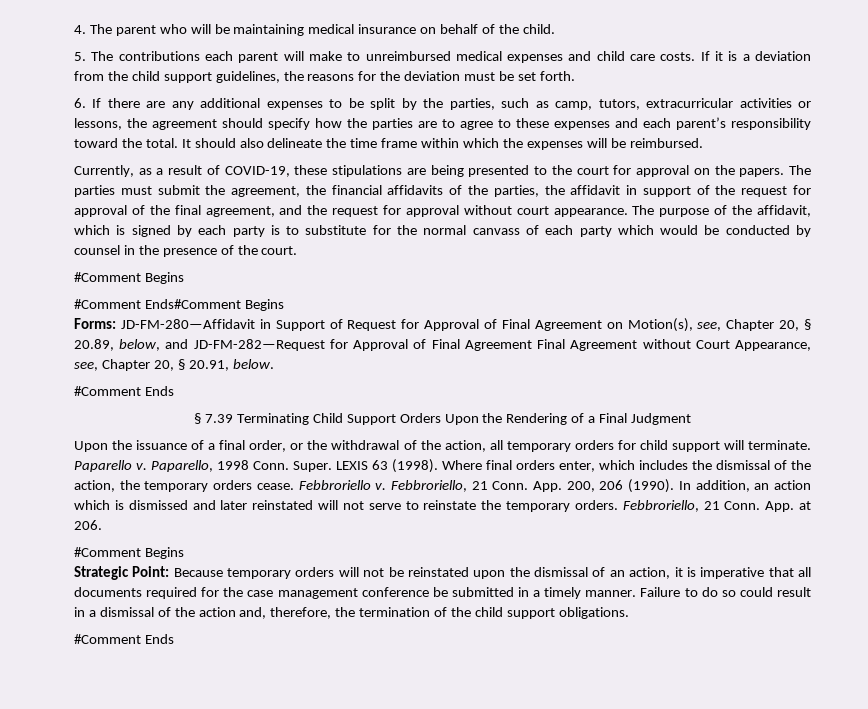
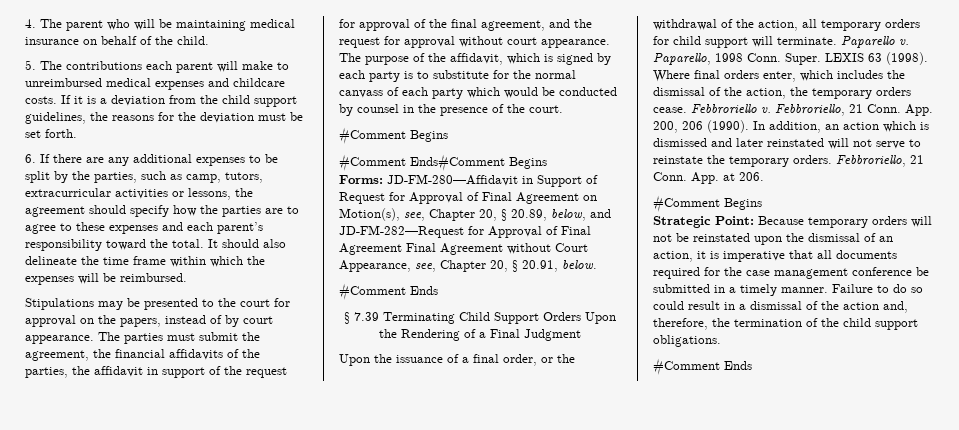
[596,51,656,61] child care -> [233,78,285,87] childcare
[74,165,464,177] Currently, as a result of COVID-19, these stipulations are being -> [25,298,140,310] Stipulations may be
[739,168,785,177] papers. -> [120,315,273,327] [25,335,94,344] papers, instead of by court appearance.

